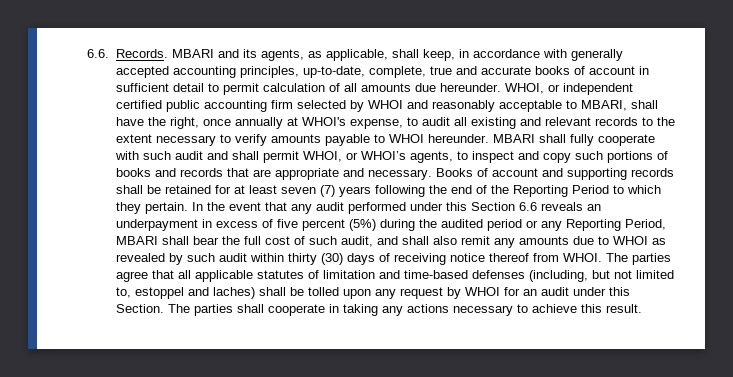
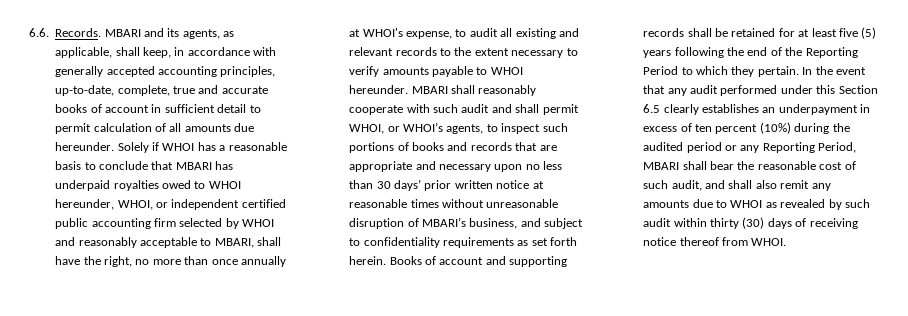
(501, 87) none -> [117,142,287,153] [55,161,234,170] [55,180,241,191] [55,199,115,210] Solely if WHOI has a reasonable basis to conclude that MBARI has underpaid royalties owed to WHOI hereunder,
(199, 123) none -> [135,256,209,265] no more than
[569,134,594,146] fully -> [478,85,537,96] reasonably
[517,151,571,163] and copy -> (541, 128) none
[367,169,432,180] necessary. -> [439,161,563,172] [349,179,544,191] [349,199,559,208] [349,217,584,229] [349,237,578,248] [349,256,387,265] necessary upon no less than 30 days’ prior written notice at reasonable times without unreasonable disruption of MBARI’s business, and subject to confidentiality requirements as set forth herein.
[280,185,335,197] seven (7) -> [838,27,877,39] five (5)
[518,202,583,211] 6.6 reveals -> [643,104,759,115] 6.5 clearly establishes
[276,219,376,231] five percent (5%) -> [695,122,791,134] ten percent (10%)
[243,236,261,245] full -> [757,161,816,170] reasonable
[605,253,671,265] [115,270,674,282] [115,287,630,299] [115,304,642,316] The parties agree that all applicable statutes of limitation and time-based defenses (including, but not limited to, estoppel and laches) shall be tolled upon any request by WHOI for an audit under this Section. The parties shall cooperate in taking any actions necessary to achieve this result. -> (787, 242) none

